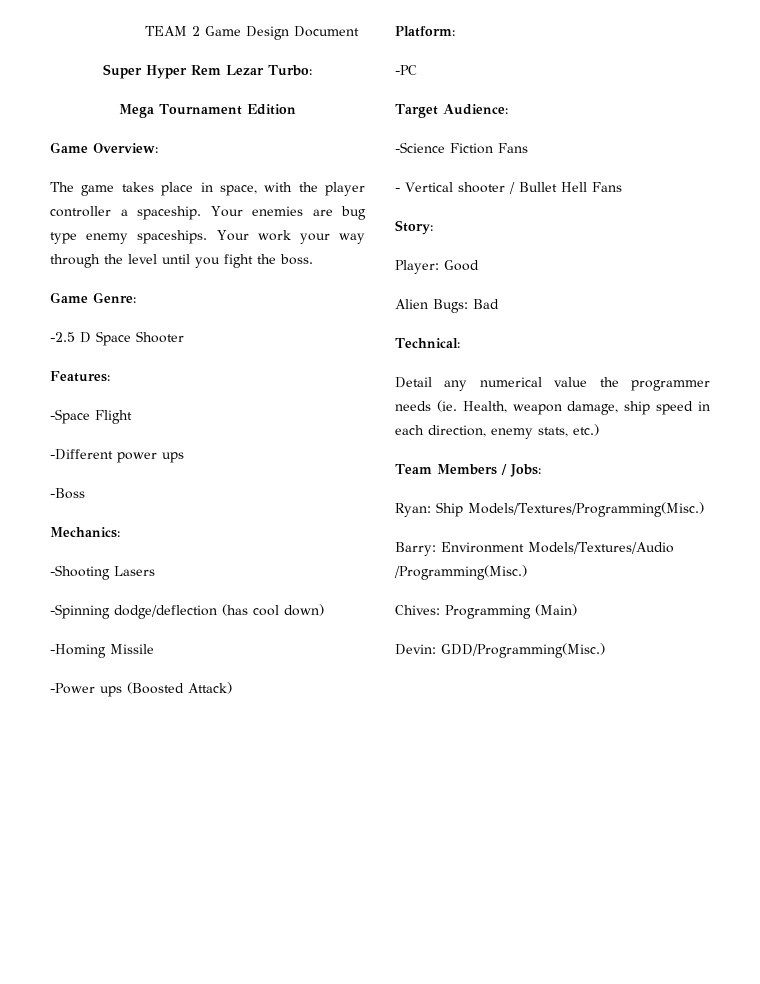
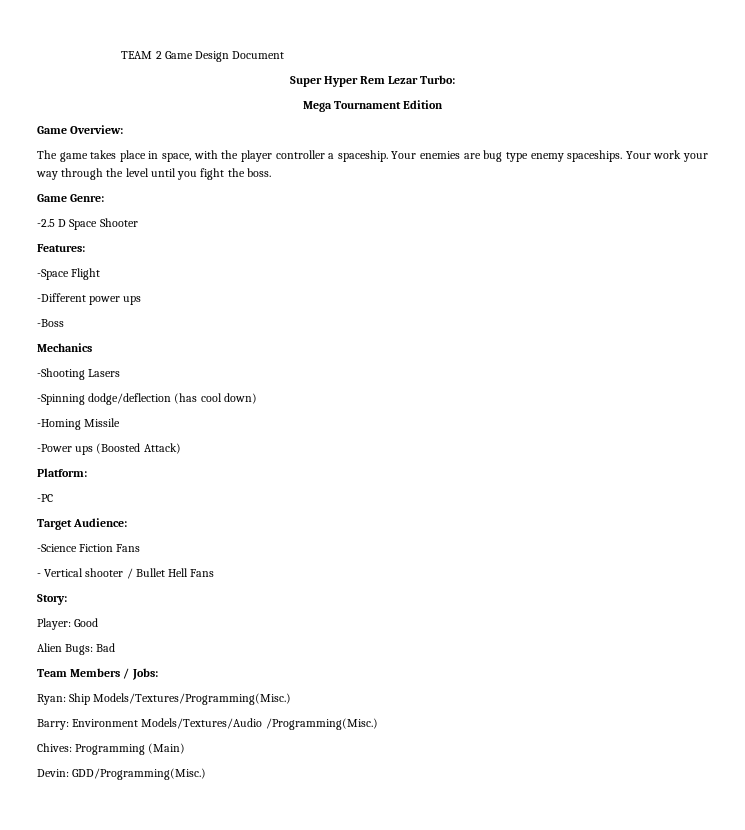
[50,527,120,538] Mechanics: -> [37,343,92,352] Mechanics
[395,338,460,348] [395,377,710,391] [395,400,710,415] [395,424,599,439] // Technical: // Detail any numerical value the programmer needs (ie. Health, weapon damage, ship speed in each direction, enemy stats, etc.) -> (116, 647) none

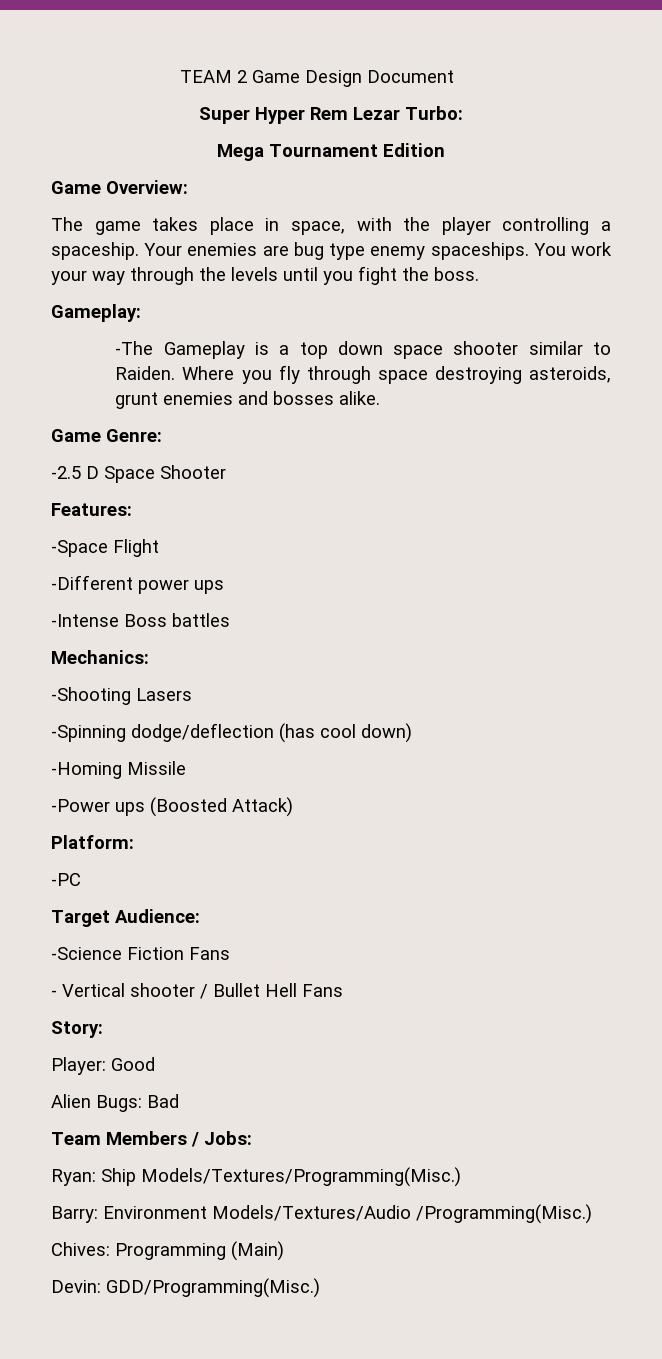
[275,150,325,159] controller -> [502,217,590,235] controlling
[625,151,651,159] Your -> [533,243,566,256] You
[125,168,149,177] level -> [231,267,278,281] levels
(271, 172) none -> [51,304,141,322] [115,341,611,359] [115,365,611,384] [115,391,381,409] // Gameplay: // -The Gameplay is a top down space shooter similar to Raiden. Where you fly through space destroying asteroids, grunt enemies and bosses alike.
[37,319,64,327] [37,343,92,352] -Boss // Mechanics -> [51,613,230,627] [51,650,149,664] -Intense Boss battles // Mechanics:

